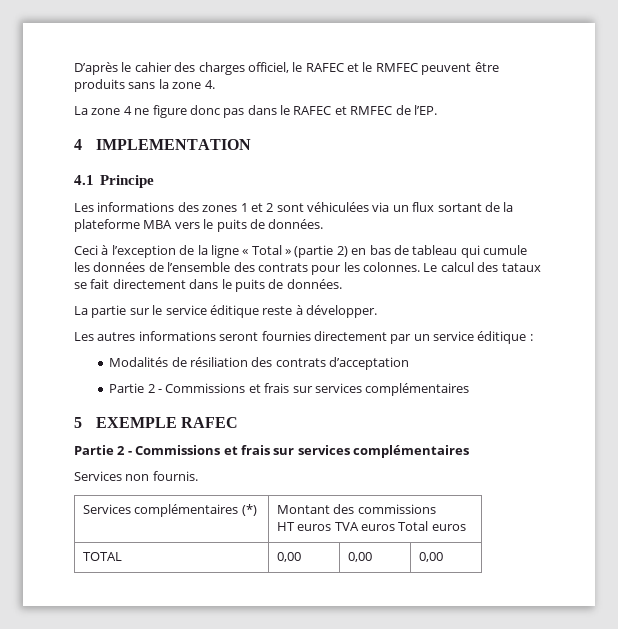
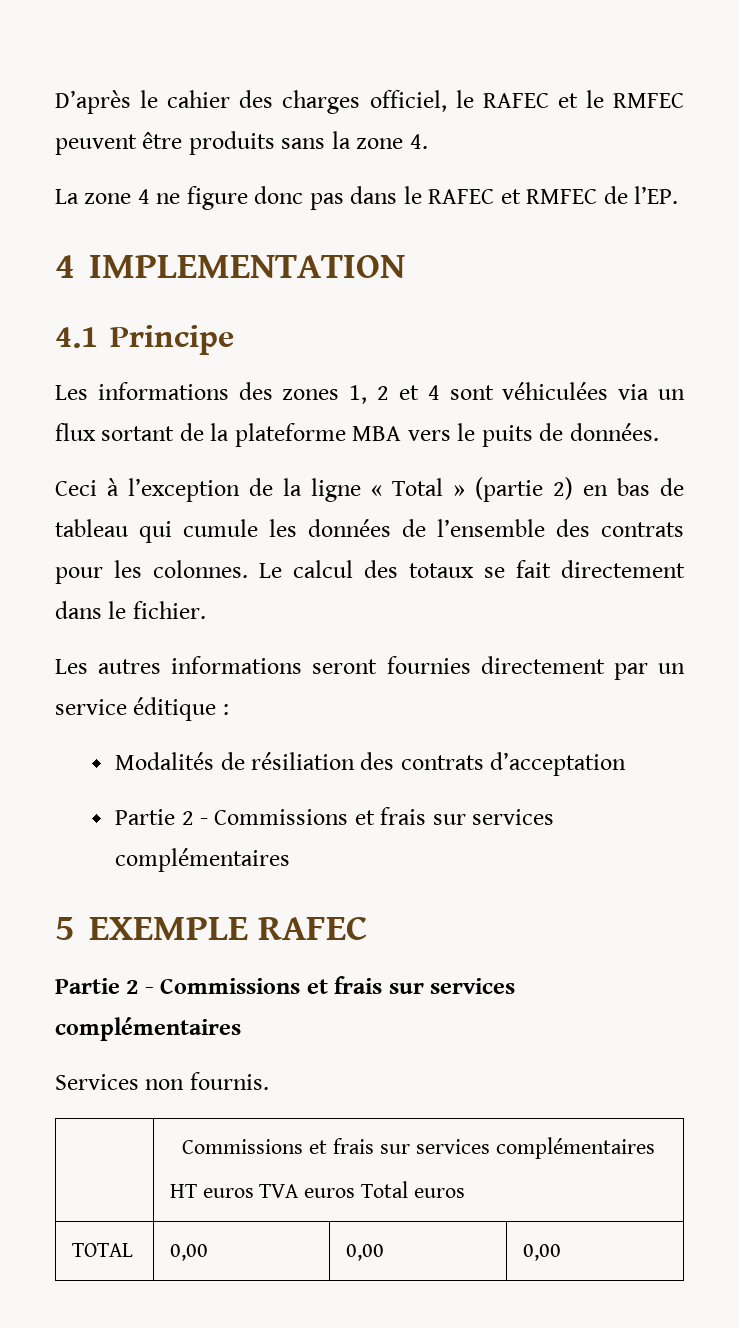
[240,203,274,212] 1 et 2 -> [349,385,440,404] 1, 2 et 4
[501,263,541,272] tataux -> [409,563,474,578] totaux
[234,279,342,292] [74,305,377,318] puits de données. // La partie sur le service éditique reste à développer. -> [132,601,206,619] fichier.
[82,504,257,517] [276,504,436,514] Services complémentaires (*) | Montant des commissions -> [182,1137,655,1159] | Commissions et frais sur services complémentaires

